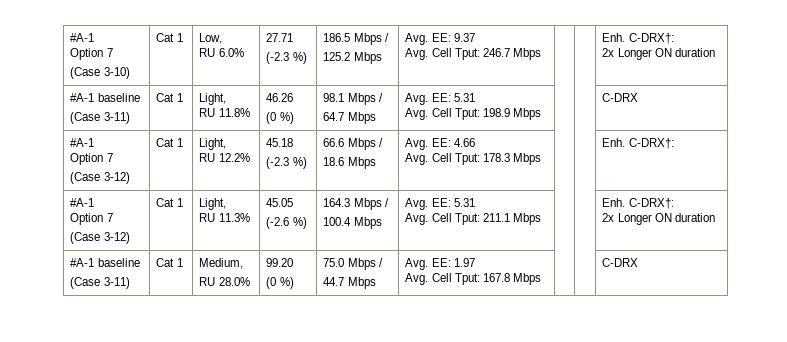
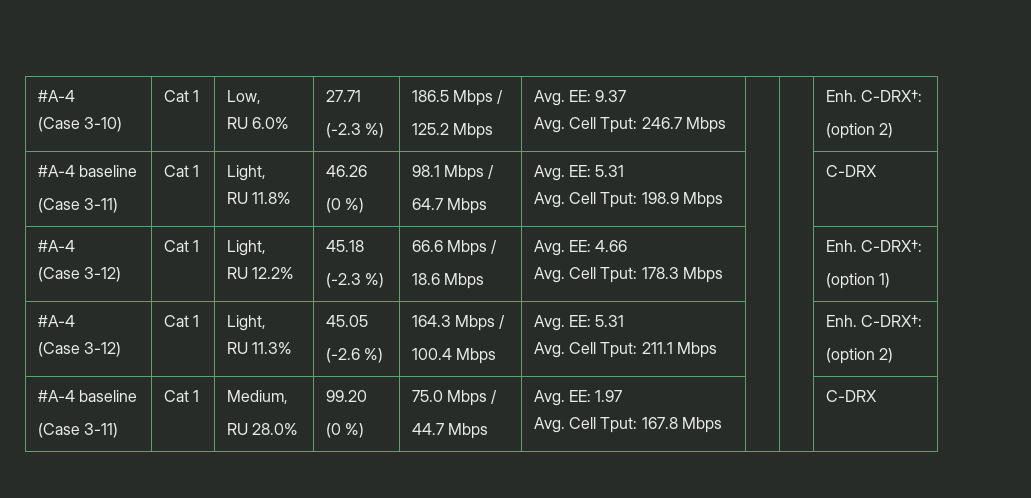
[70,33,95,42] [70,48,113,60] #A-1 // Option 7 -> [37,90,75,102] #A-4
[602,48,715,60] [70,93,95,102] 2x Longer ON duration // #A-1 -> [825,123,894,139] [37,165,75,177] (option 2) // #A-4
[70,138,95,147] [70,153,113,165] #A-1 // Option 7 -> [37,240,75,252] #A-4
[70,198,95,207] [70,213,113,225] // #A-1 // Option 7 -> [825,273,891,289] [37,315,75,327] // (option 1) // #A-4
[602,213,715,225] [70,258,95,267] 2x Longer ON duration // #A-1 -> [825,348,894,364] [37,390,75,402] (option 2) // #A-4

